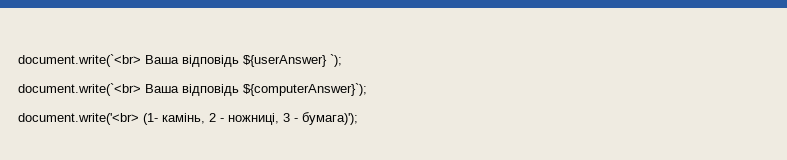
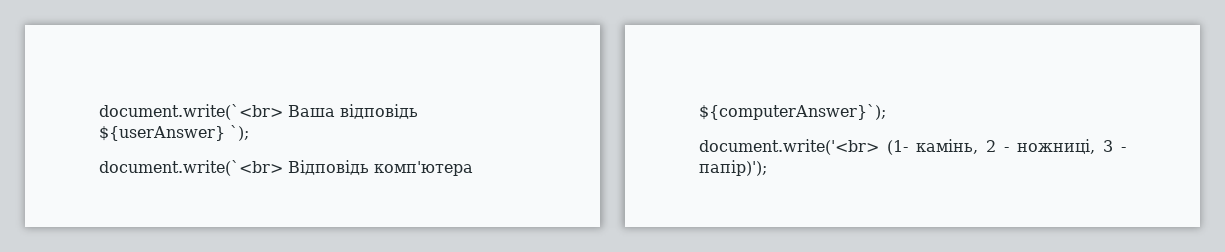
[145,84,239,96] Ваша відповідь -> [288,160,473,176] Відповідь комп'ютера
[302,112,358,125] бумага)'); -> [699,160,767,176] папір)');

